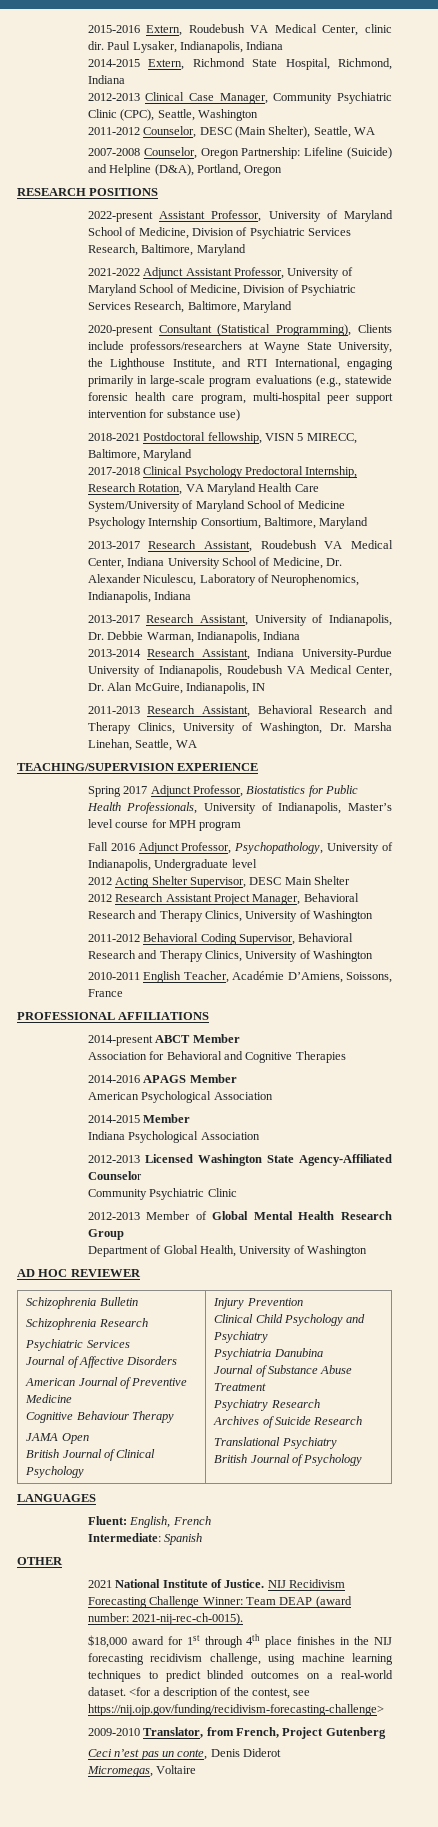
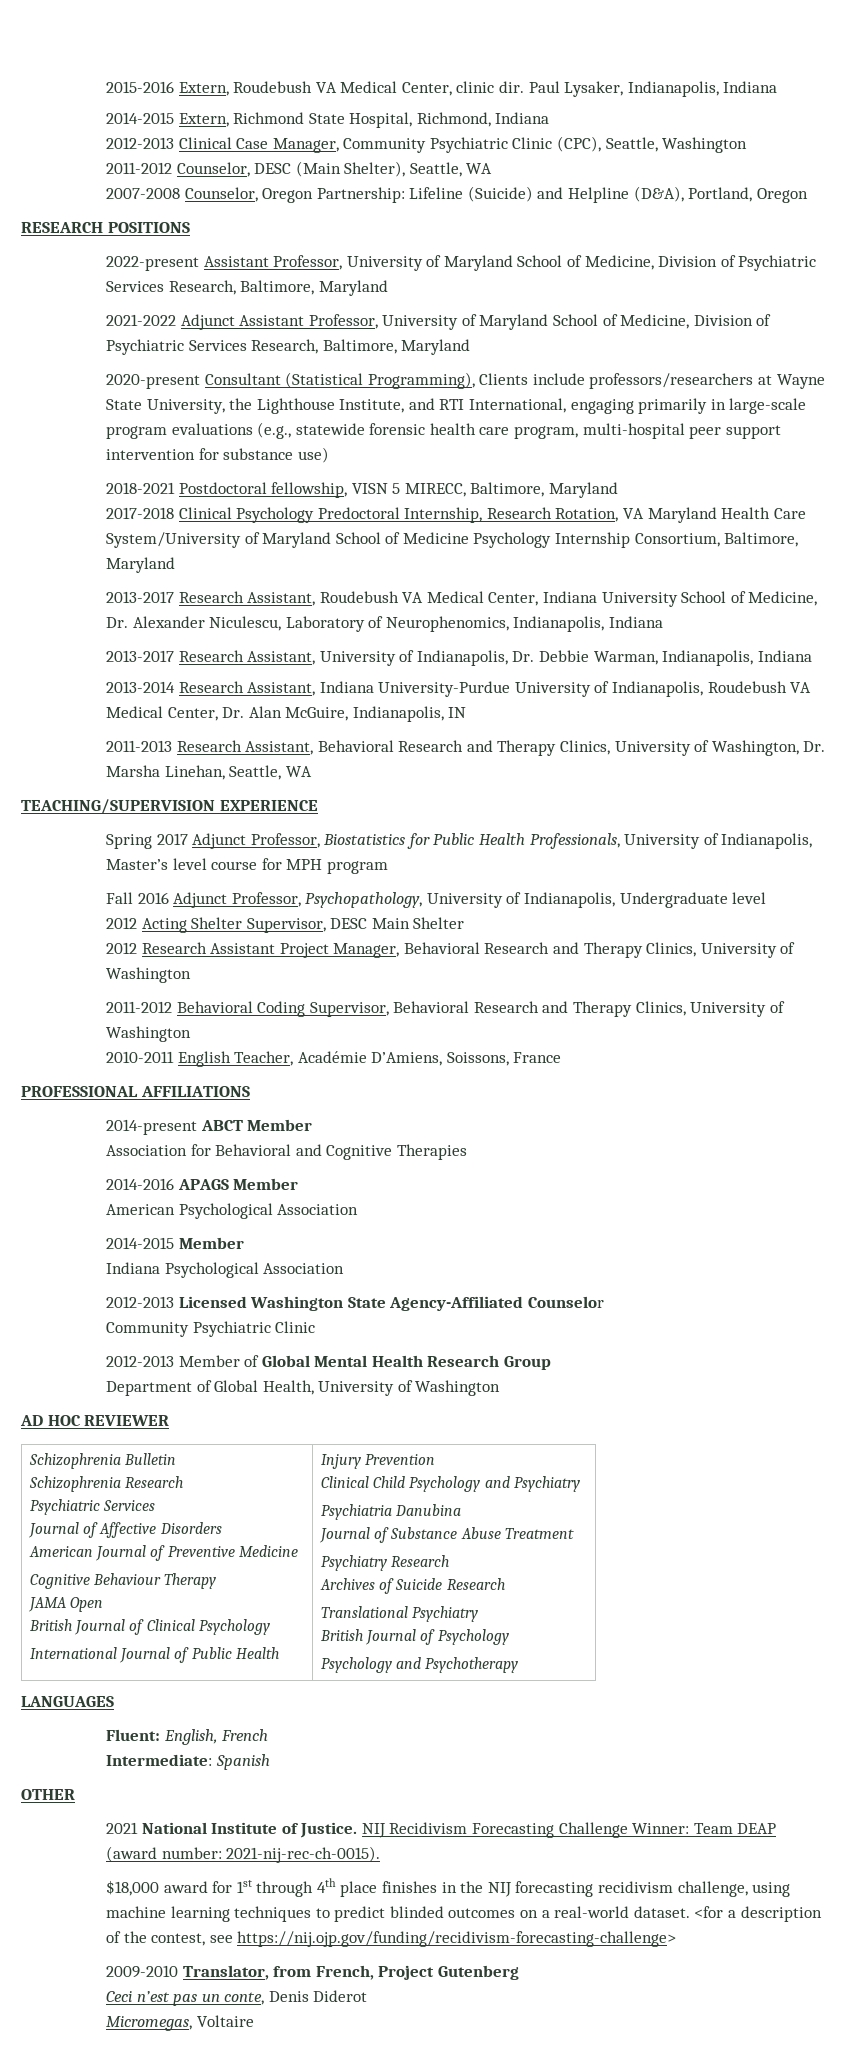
(85, 1472) none -> [29,1647,279,1663] // International Journal of Public Health
(363, 1460) none -> [320,1657,519,1673] // Psychology and Psychotherapy

